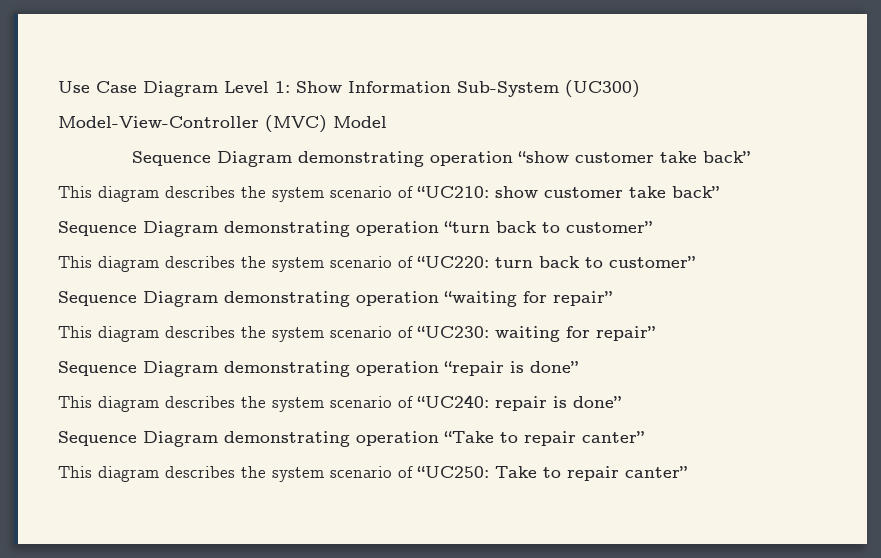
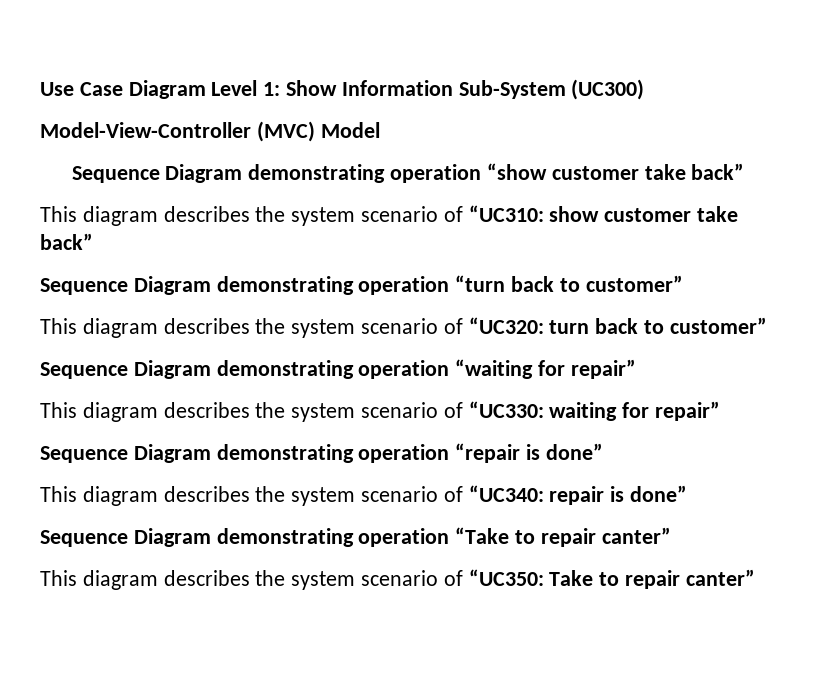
[417,186,489,198] “UC210: -> [468,205,544,222] “UC310:
[417,256,489,268] “UC220: -> [468,317,544,334] “UC320:
[417,326,489,338] “UC230: -> [468,401,544,418] “UC330:
[417,395,489,408] “UC240: -> [468,485,544,502] “UC340:
[417,466,489,478] “UC250: -> [468,569,544,586] “UC350:

